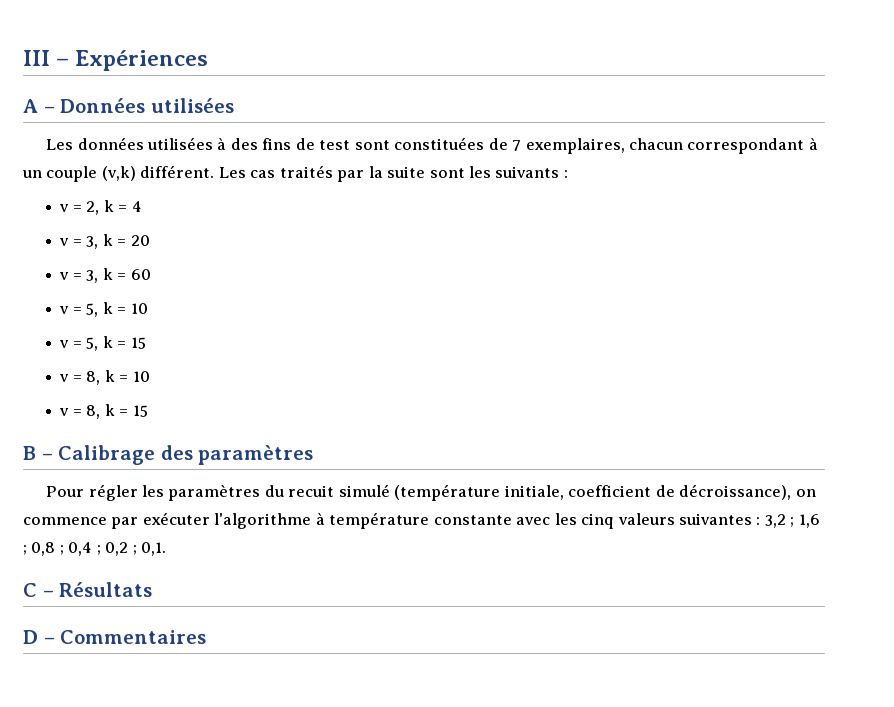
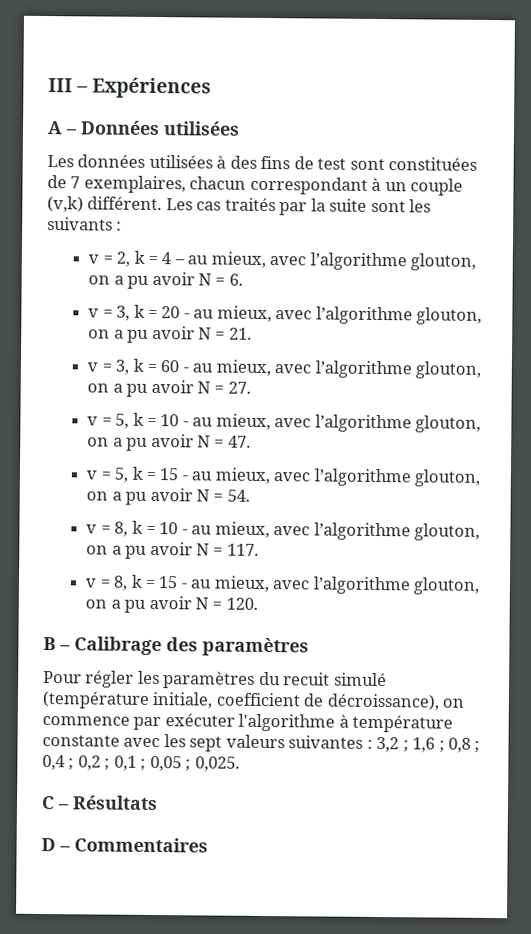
(142, 206) none -> [173,251,477,271] [88,271,243,289] – au mieux, avec l’algorithme glouton, on a pu avoir N = 6.
(150, 240) none -> [183,305,483,325] [88,325,252,343] - au mieux, avec l’algorithme glouton, on a pu avoir N = 21.
(151, 274) none -> [182,359,482,379] [87,379,251,397] - au mieux, avec l’algorithme glouton, on a pu avoir N = 27.
(148, 308) none -> [182,413,482,433] [87,433,251,451] - au mieux, avec l’algorithme glouton, on a pu avoir N = 47.
(146, 343) none -> [181,467,481,487] [86,487,250,505] - au mieux, avec l’algorithme glouton, on a pu avoir N = 54.
(150, 376) none -> [181,521,481,541] [86,541,259,559] - au mieux, avec l’algorithme glouton, on a pu avoir N = 117.
(148, 411) none -> [180,575,481,595] [85,595,258,613] - au mieux, avec l’algorithme glouton, on a pu avoir N = 120.
[581,513,615,529] cinq -> [189,736,223,752] sept
[141,542,167,556] 0,1. -> [113,755,240,772] 0,1 ; 0,05 ; 0,025.

